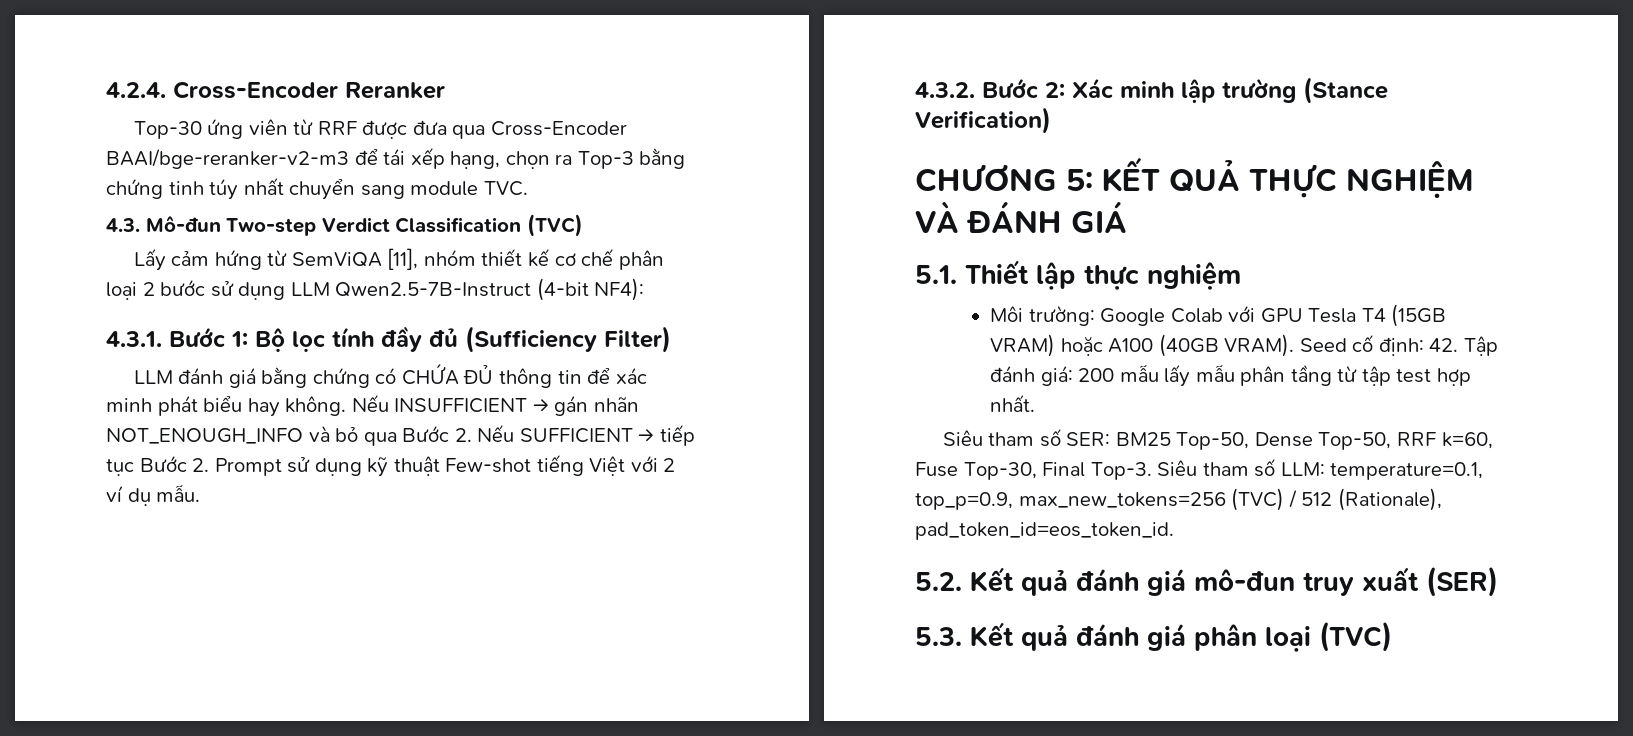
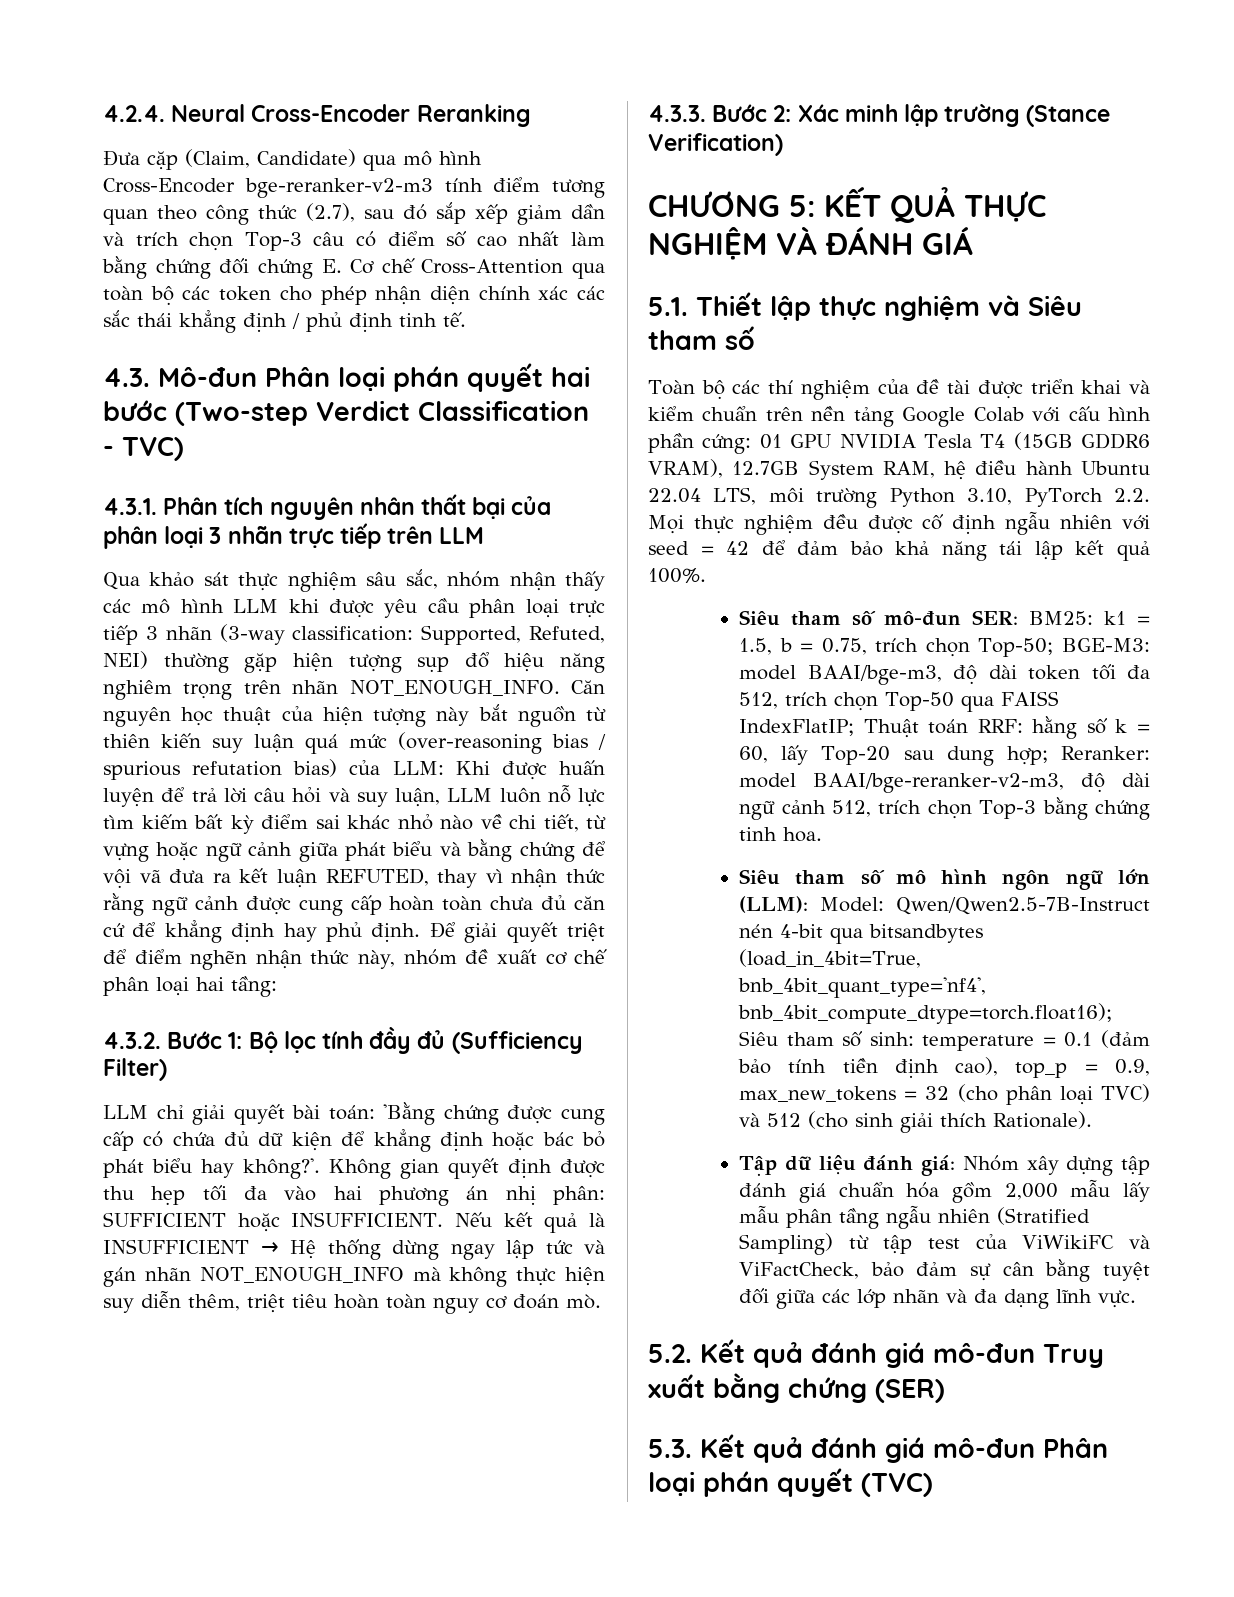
[173,81,445,99] [133,118,627,139] [106,147,686,169] [106,177,528,200] [106,214,583,237] [133,248,664,271] [106,278,645,301] [106,331,162,347] Cross-Encoder Reranker // Top-30 ứng viên từ RRF được đưa qua Cross-Encoder BAAI/bge-reranker-v2-m3 để tái xếp hạng, chọn ra Top-3 bằng chứng tinh túy nhất chuyển sang module TVC. // 4.3. Mô-đun Two-step Verdict Classification (TVC) // Lấy cảm hứng từ SemViQA [11], nhóm thiết kế cơ chế phân loại 2 bước sử dụng LLM Qwen2.5-7B-Instruct (4-bit NF4): // 4.3.1. -> [171,104,531,127] [103,149,482,171] [103,177,605,198] [103,202,605,225] [103,231,605,251] [102,256,605,279] [103,286,605,305] [103,310,466,333] [103,363,590,392] [103,400,589,426] [103,437,184,461] [103,494,552,520] [103,523,485,549] [103,569,605,592] [103,598,605,618] [103,624,605,645] [103,651,605,673] [103,680,605,700] [103,704,606,727] [103,732,606,754] [103,759,606,780] [103,785,605,807] [103,814,606,834] [103,839,605,862] [103,868,606,888] [103,893,605,916] [103,920,605,943] [103,949,607,970] [103,976,277,997] [103,1032,161,1049] Neural Cross-Encoder Reranking // Đưa cặp (Claim, Candidate) qua mô hình Cross-Encoder bge-reranker-v2-m3 tính điểm tương quan theo công thức (2.7), sau đó sắp xếp giảm dần và trích chọn Top-3 câu có điểm số cao nhất làm bằng chứng đối chứng E. Cơ chế Cross-Attention qua toàn bộ các token cho phép nhận diện chính xác các sắc thái khẳng định / phủ định tinh tế. // 4.3. Mô-đun Phân loại phán quyết hai bước (Two-step Verdict Classification - TVC) // 4.3.1. Phân tích nguyên nhân thất bại của phân loại 3 nhãn trực tiếp trên LLM // Qua khảo sát thực nghiệm sâu sắc, nhóm nhận thấy các mô hình LLM khi được yêu cầu phân loại trực tiếp 3 nhãn (3-way classification: Supported, Refuted, NEI) thường gặp hiện tượng sụp đổ hiệu năng nghiêm trọng trên nhãn NOT_ENOUGH_INFO. Căn nguyên học thuật của hiện tượng này bắt nguồn từ thiên kiến suy luận quá mức (over-reasoning bias / spurious refutation bias) của LLM: Khi được huấn luyện để trả lời câu hỏi và suy luận, LLM luôn nỗ lực tìm kiếm bất kỳ điểm sai khác nhỏ nào về chi tiết, từ vựng hoặc ngữ cảnh giữa phát biểu và bằng chứng để vội vã đưa ra kết luận REFUTED, thay vì nhận thức rằng ngữ cảnh được cung cấp hoàn toàn chưa đủ căn cứ để khẳng định hay phủ định. Để giải quyết triệt để điểm nghẽn nhận thức này, nhóm đề xuất cơ chế phân loại hai tầng: // 4.3.2.
[178,363,647,388] [106,394,639,417] [106,424,695,446] [106,454,676,477] [106,484,201,506] [915,82,975,98] đánh giá bằng chứng có CHỨA ĐỦ thông tin để xác minh phát biểu hay không. Nếu INSUFFICIENT → gán nhãn NOT_ENOUGH_INFO và bỏ qua Bước 2. Nếu SUFFICIENT → tiếp tục Bước 2. Prompt sử dụng kỹ thuật Few-shot tiếng Việt với 2 ví dụ mẫu. // 4.3.2. -> [156,1102,605,1125] [103,1129,605,1152] [103,1158,605,1179] [103,1185,605,1206] [103,1212,605,1233] [103,1239,605,1260] [103,1266,605,1287] [103,1291,601,1314] [648,105,706,122] chỉ giải quyết bài toán: 'Bằng chứng được cung cấp có chứa đủ dữ kiện để khẳng định hoặc bác bỏ phát biểu hay không?'. Không gian quyết định được thu hẹp tối đa vào hai phương án nhị phân: SUFFICIENT hoặc INSUFFICIENT. Nếu kết quả là INSUFFICIENT → Hệ thống dừng ngay lập tức và gán nhãn NOT_ENOUGH_INFO mà không thực hiện suy diễn thêm, triệt tiêu hoàn toàn nguy cơ đoán mò. // 4.3.3.
[990,304,1447,327] [990,334,1498,357] [990,365,1115,386] // Môi trường: Google Colab với GPU Tesla T4 (15GB VRAM) hoặc A100 (40GB VRAM). Seed cố định: 42. Tập đánh giá: 200 -> [988,295,1082,316] [648,326,755,350] [648,379,1150,400] [648,406,1151,427] [648,432,1150,454] [648,459,1150,480] [648,487,1150,508] [648,511,1150,535] [648,540,1150,561] [648,568,706,583] [739,610,1150,626] [739,638,1150,657] [739,664,1150,685] [739,691,1060,712] [739,716,1150,739] [739,745,1150,766] [739,773,1150,793] [739,797,1150,820] [739,827,823,842] [739,869,1150,890] [739,896,1150,915] [739,924,984,944] [739,949,922,968] [738,977,987,998] [738,1003,1113,1024] [739,1030,1150,1051] [738,1057,1150,1078] [739,1084,1150,1105] [739,1111,1093,1133] [739,1155,1150,1176] [739,1182,1058,1203] và Siêu tham số // Toàn bộ các thí nghiệm của đề tài được triển khai và kiểm chuẩn trên nền tảng Google Colab với cấu hình phần cứng: 01 GPU NVIDIA Tesla T4 (15GB GDDR6 VRAM), 12.7GB System RAM, hệ điều hành Ubuntu 22.04 LTS, môi trường Python 3.10, PyTorch 2.2. Mọi thực nghiệm đều được cố định ngẫu nhiên với seed = 42 để đảm bảo khả năng tái lập kết quả 100%. // Siêu tham số mô-đun SER: BM25: k1 = 1.5, b = 0.75, trích chọn Top-50; BGE-M3: model BAAI/bge-m3, độ dài token tối đa 512, trích chọn Top-50 qua FAISS IndexFlatIP; Thuật toán RRF: hằng số k = 60, lấy Top-20 sau dung hợp; Reranker: model BAAI/bge-reranker-v2-m3, độ dài ngữ cảnh 512, trích chọn Top-3 bằng chứng tinh hoa. // Siêu tham số mô hình ngôn ngữ lớn (LLM): Model: Qwen/Qwen2.5-7B-Instruct nén 4-bit qua bitsandbytes (load_in_4bit=True, bnb_4bit_quant_type='nf4', bnb_4bit_compute_dtype=torch.float16); Siêu tham số sinh: temperature = 0.1 (đảm bảo tính tiền định cao), top_p = 0.9, max_new_tokens = 32 (cho phân loại TVC) và 512 (cho sinh giải thích Rationale). // Tập dữ liệu đánh giá: Nhóm xây dựng tập đánh giá chuẩn hóa gồm 2,000
[1337,365,1471,386] [990,394,1036,412] [942,428,1493,450] [915,458,1484,480] [915,488,1442,511] [915,522,1174,540] từ tập test hợp nhất. // Siêu tham số SER: BM25 Top-50, Dense Top-50, RRF k=60, Fuse Top-30, Final Top-3. Siêu tham số LLM: temperature=0.1, top_p=0.9, max_new_tokens=256 (TVC) / 512 (Rationale), pad_token_id=eos_token_id. -> [886,1205,1091,1229] [739,1233,1150,1255] [739,1259,1150,1282] [739,1288,1137,1309] ngẫu nhiên (Stratified Sampling) từ tập test của ViWikiFC và ViFactCheck, bảo đảm sự cân bằng tuyệt đối giữa các lớp nhãn và đa dạng lĩnh vực.
[1303,567,1419,596] truy xuất -> [1043,1344,1104,1368] [648,1373,867,1403] Truy xuất bằng chứng
[1194,624,1311,652] phân loại -> [933,1438,1108,1458] [648,1468,853,1497] mô-đun Phân loại phán quyết

